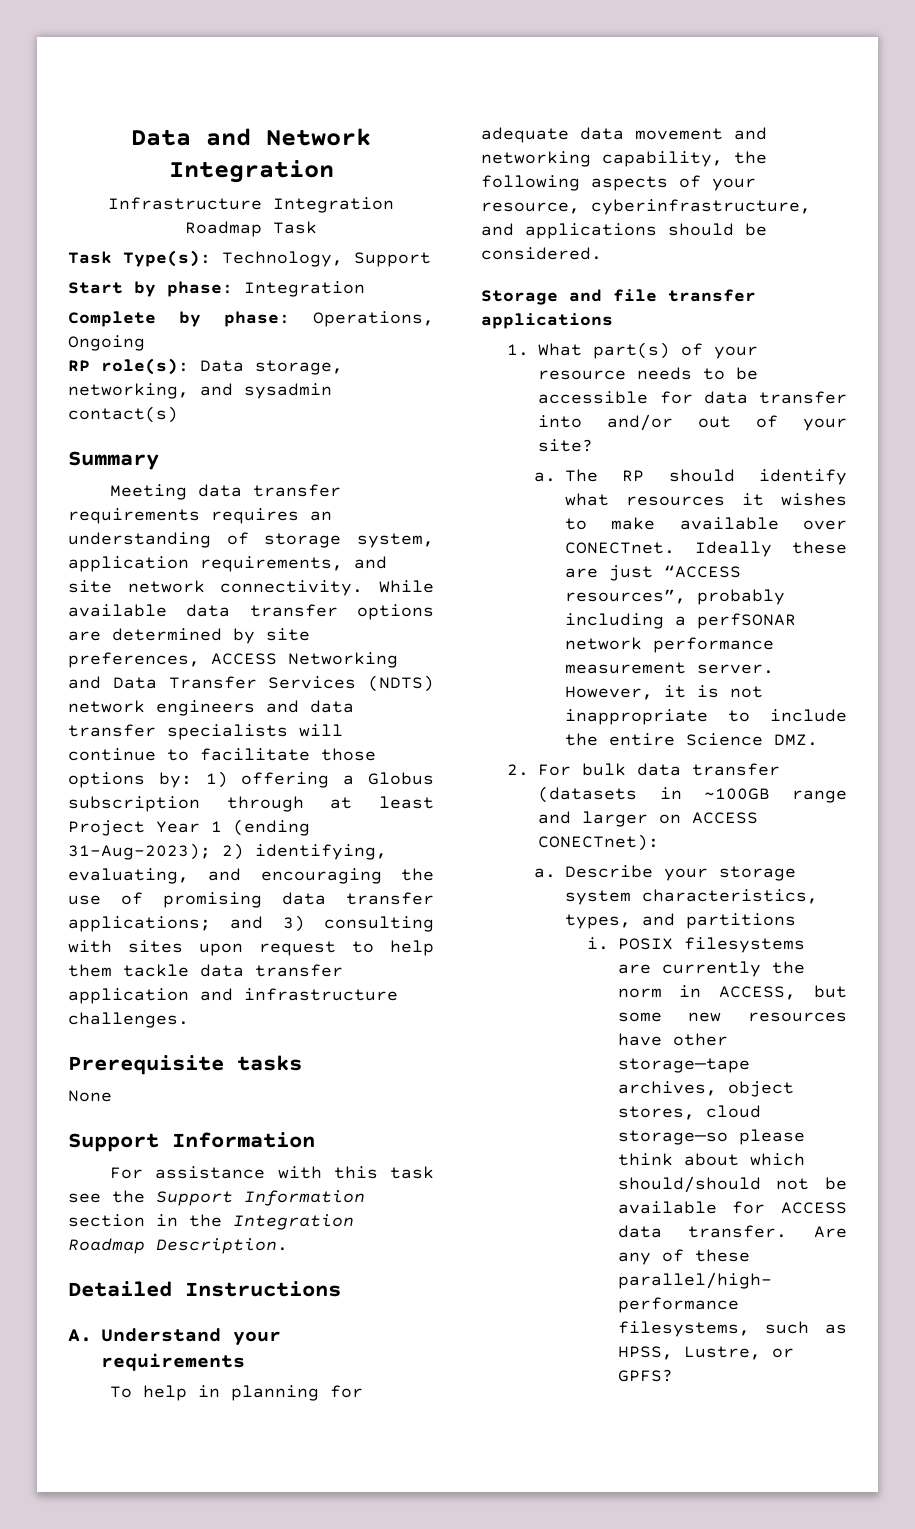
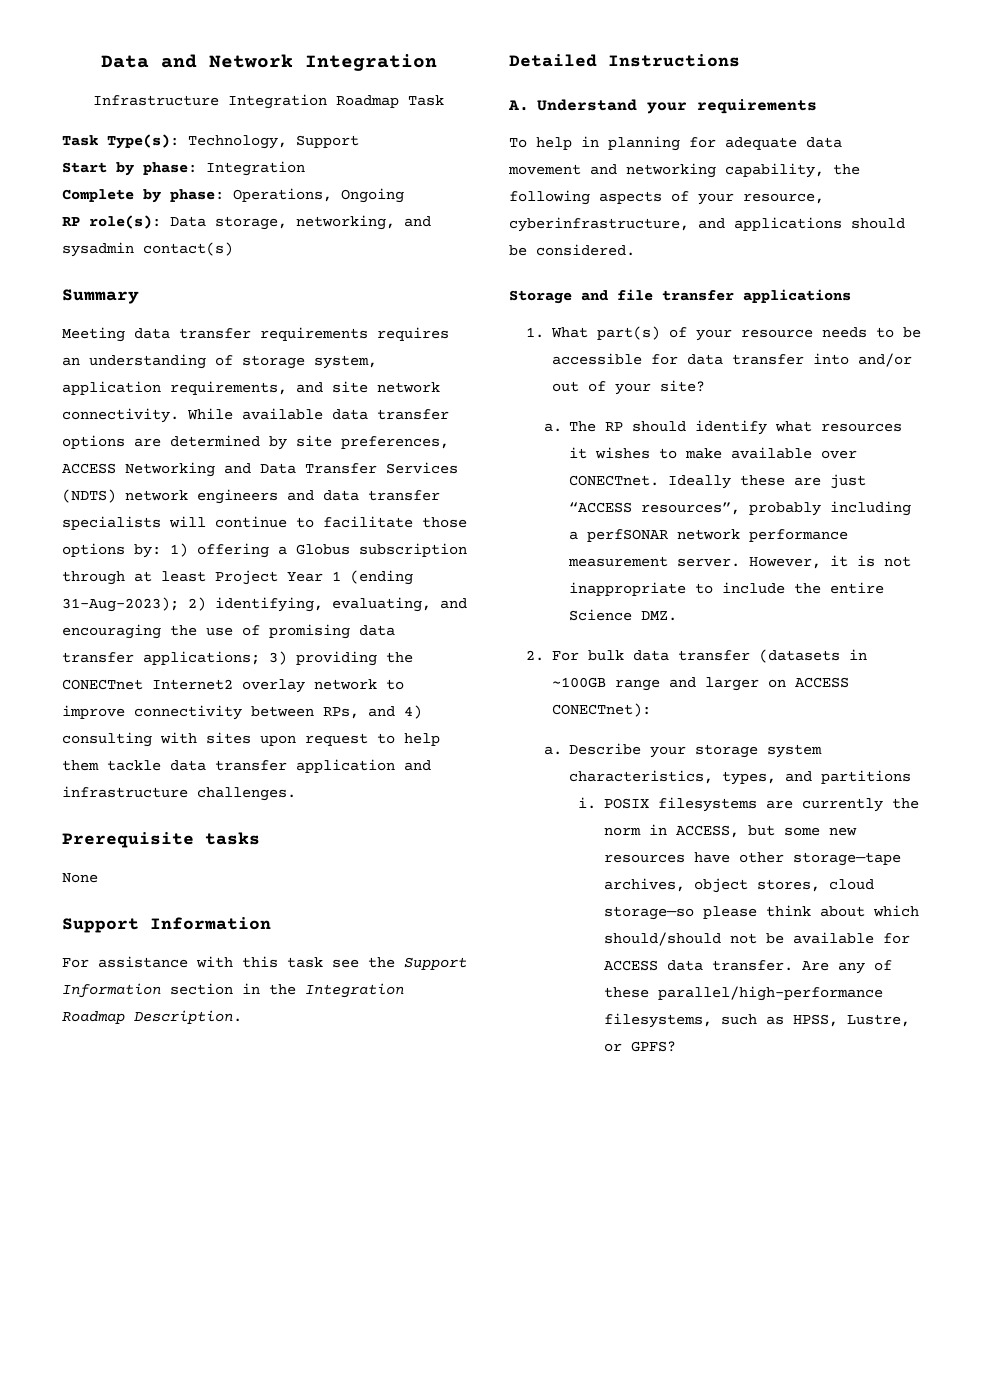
[230,915,305,932] and 3) -> [269,651,413,666] [62,679,404,693] [62,705,422,720] 3) providing the CONECTnet Internet2 overlay network to improve connectivity between RPs, and 4)

